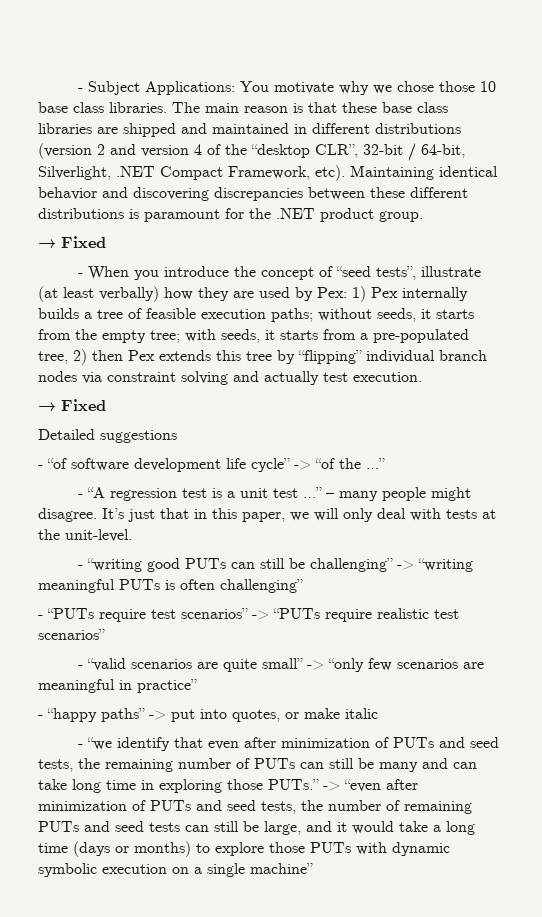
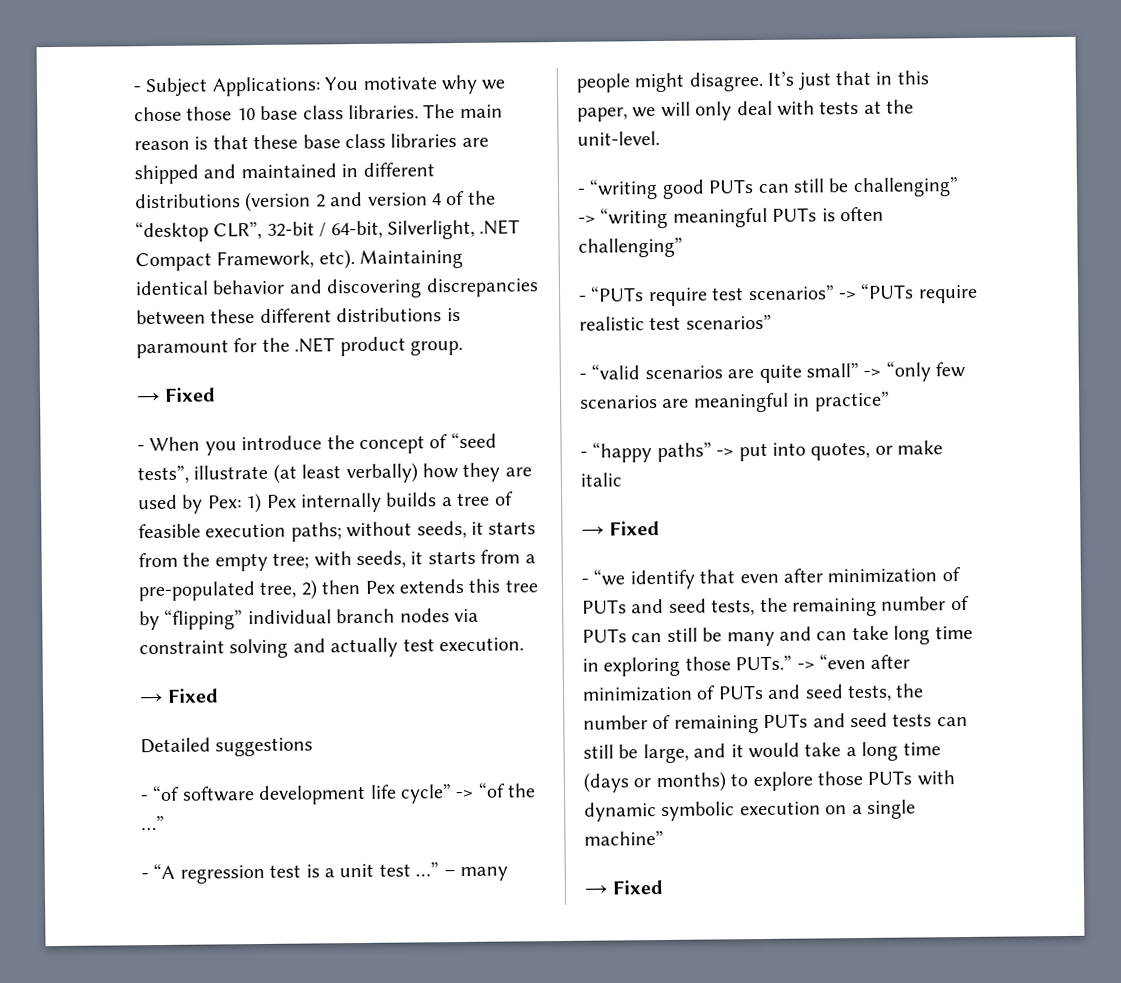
(378, 713) none -> [581,521,661,536] // → Fixed
(313, 868) none -> [584,879,665,895] // → Fixed

